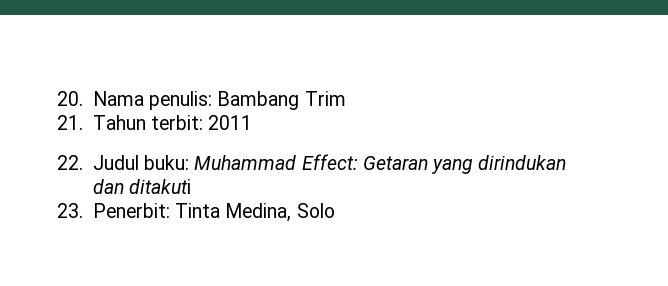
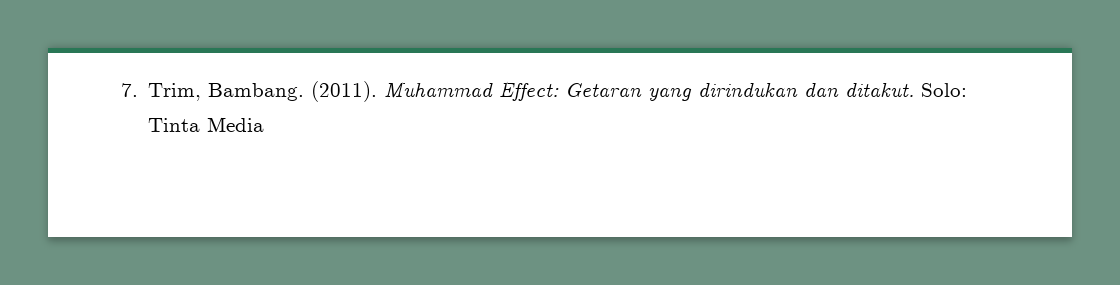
[57,91,346,110] [57,115,253,130] [57,155,190,170] 20. Nama penulis: Bambang Trim // 21. Tahun terbit: 2011 // 22. Judul buku: -> [121,81,378,102] 7. Trim, Bambang. (2011).
[129,179,192,194] [57,203,335,222] ditakuti // 23. Penerbit: Tinta Medina, Solo -> [845,82,968,97] [148,117,265,132] ditakut. Solo: Tinta Media

